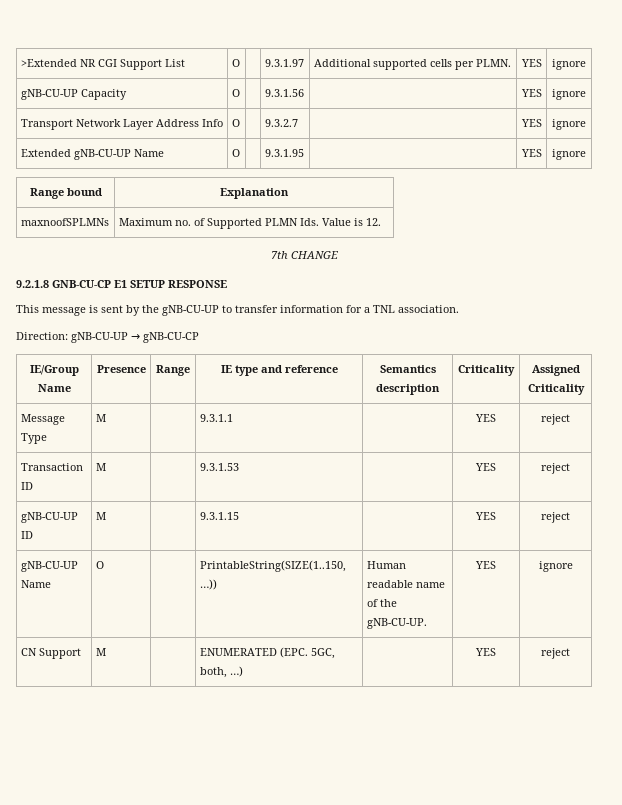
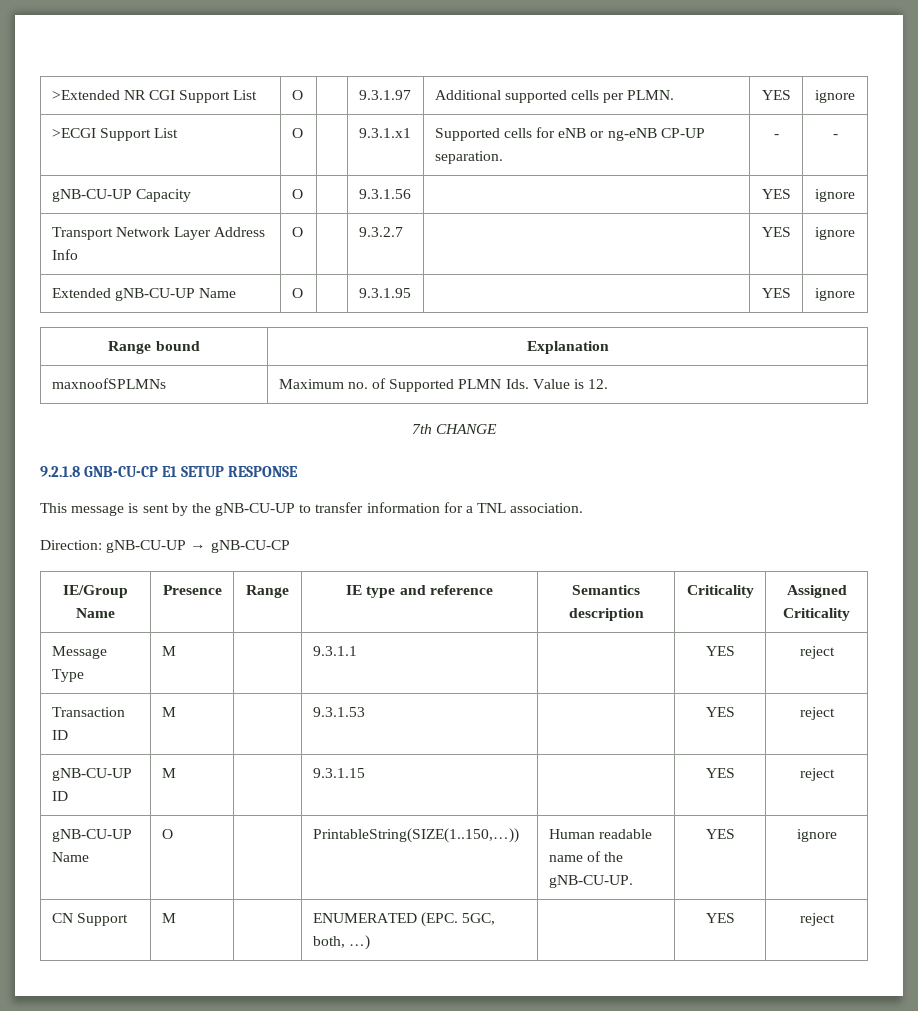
(586, 64) none -> [51,128,179,141] [291,128,303,138] [358,128,411,138] [434,127,705,141] [434,151,503,164] [773,134,779,138] [832,134,838,138] // >ECGI Support List | O | | 9.3.1.x1 | Supported cells for eNB or ng-eNB CP-UP separation. | - | -

